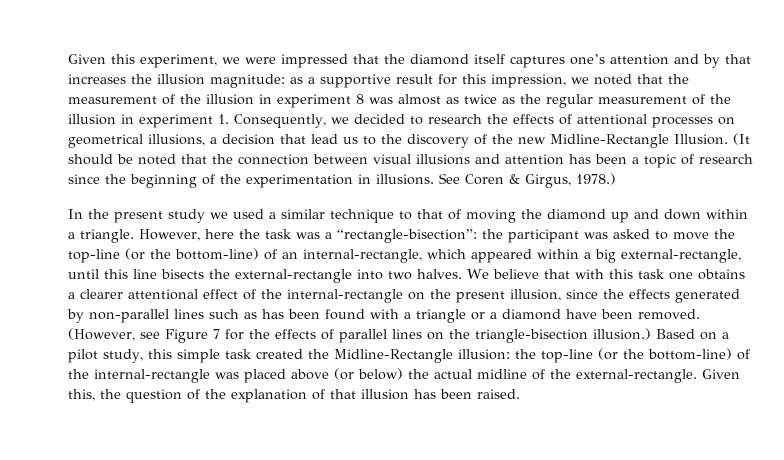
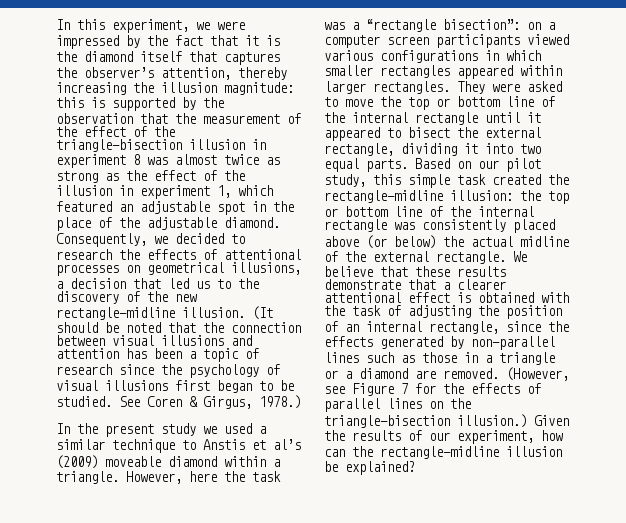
[68,54,106,64] Given -> [56,19,70,30] In
[353,54,751,68] [68,74,632,88] that the diamond itself captures one’s attention and by that increases the illusion magnitude: as a supportive result for this impression, we noted -> [126,35,280,48] [56,51,280,65] [56,67,287,80] [56,82,294,95] [56,97,224,111] [56,113,133,124] by the fact that it is the diamond itself that captures the observer’s attention, thereby increasing the illusion magnitude: this is supported by the observation
(201, 99) none -> [84,126,175,137] [56,139,182,152] effect of the triangle-bisection
[446,97,459,104] as -> (217, 159) none
[520,94,731,108] [68,114,229,128] the regular measurement of the illusion in experiment 1. -> [56,170,245,183] [56,185,273,199] [56,201,294,215] [56,217,280,231] strong as the effect of the illusion in experiment 1, which featured an adjustable spot in the place of the adjustable diamond.
[311,134,338,144] lead -> [168,278,189,289] led
[550,134,728,148] Midline-Rectangle Illusion. -> [56,307,245,320] rectangle-midline illusion.
[130,174,434,188] beginning of the experimentation in illusions. -> [189,364,280,378] [56,380,294,393] [56,396,112,407] psychology of visual illusions first began to be studied.
[417,209,701,223] that of moving the diamond up and down -> [203,439,301,450] [56,455,217,469] Anstis et al’s (2009) moveable diamond
[337,229,735,243] [68,248,741,263] [68,269,745,283] [68,289,561,303] “rectangle-bisection”: the participant was asked to move the top-line (or the bottom-line) of an internal-rectangle, which appeared within a big external-rectangle, until this line bisects the external-rectangle into two halves. We believe that with this task one obtains a clearer attentional effect of the internal-rectangle on the present illusion, -> [366,19,555,32] [324,34,569,48] [324,50,541,63] [324,65,562,79] [324,81,562,94] [324,96,555,110] [324,112,541,125] [324,127,541,141] [324,143,541,156] [324,158,541,172] [324,174,569,188] [324,190,569,204] [324,206,534,217] [324,219,555,233] [324,235,569,249] [324,251,527,264] [324,266,506,277] [324,279,506,290] [324,292,569,303] [324,305,562,319] [324,321,499,334] “rectangle bisection”: on a computer screen participants viewed various configurations in which smaller rectangles appeared within larger rectangles. They were asked to move the top or bottom line of the internal rectangle until it appeared to bisect the external rectangle, dividing it into two equal parts. Based on our pilot study, this simple task created the rectangle-midline illusion: the top or bottom line of the internal rectangle was consistently placed above (or below) the actual midline of the external rectangle. We believe that these results demonstrate that a clearer attentional effect is obtained with the task of adjusting the position of an internal rectangle,
[262,309,399,320] has been found with -> [422,352,478,363] those in
[566,309,633,319] have been -> [415,370,436,379] are
[656,329,729,340] [68,348,750,363] [68,368,740,383] [68,389,520,403] Based on a pilot study, this simple task created the Midline-Rectangle illusion: the top-line (or the bottom-line) of the internal-rectangle was placed above (or below) the actual midline of the external-rectangle. Given this, the question of the explanation of that illusion has been raised. -> [534,415,569,426] [324,430,563,444] [324,446,562,459] [324,461,415,475] Given the results of our experiment, how can the rectangle-midline illusion be explained?

